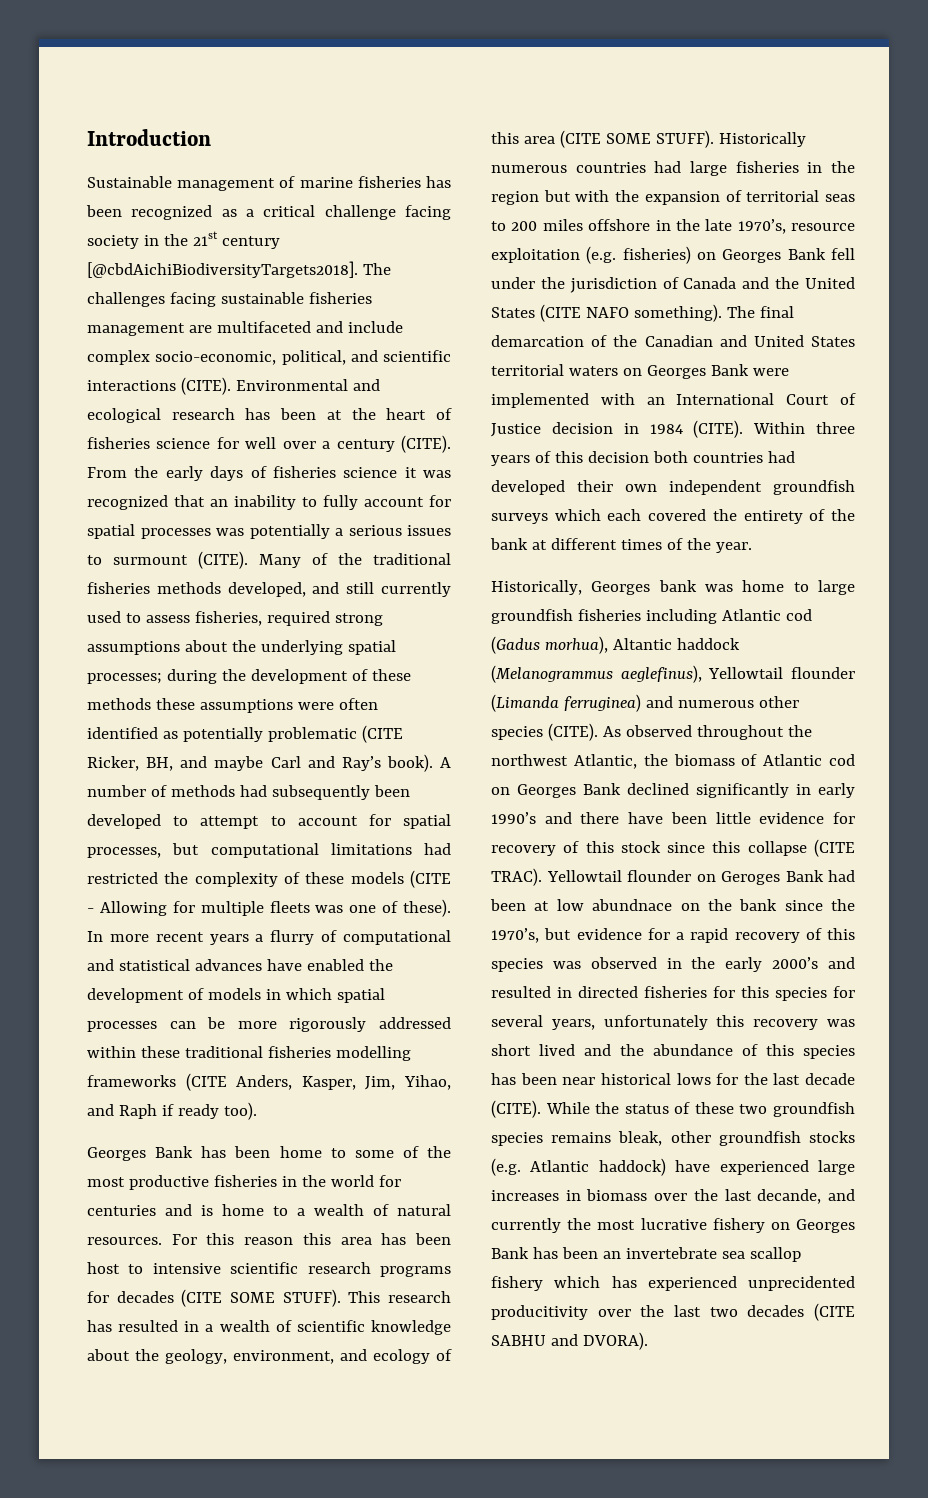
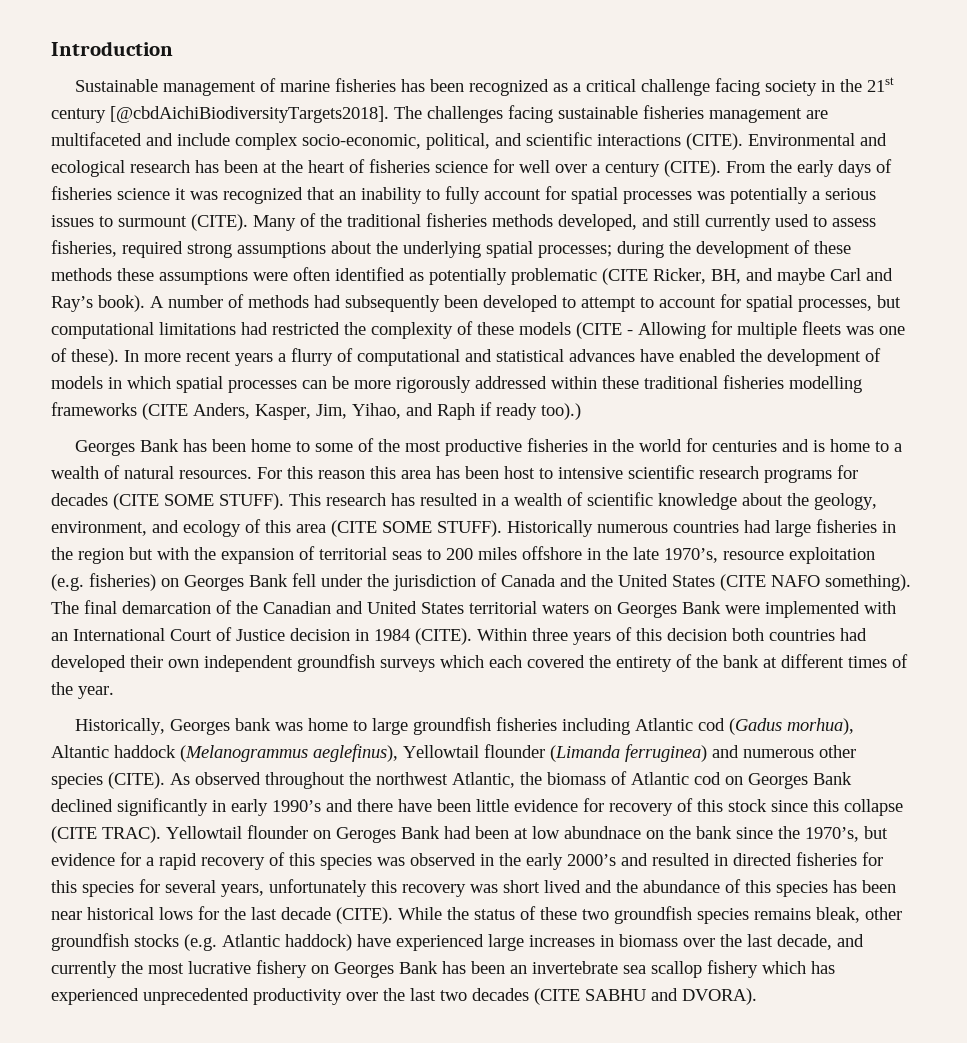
[223,1102,257,1120] too). -> [541,403,581,420] too).)
[757,1189,822,1204] decande, -> [777,934,832,950] decade,
[748,1276,855,1291] [491,1305,588,1320] unprecidented producitivity -> [143,988,342,1005] unprecedented productivity

